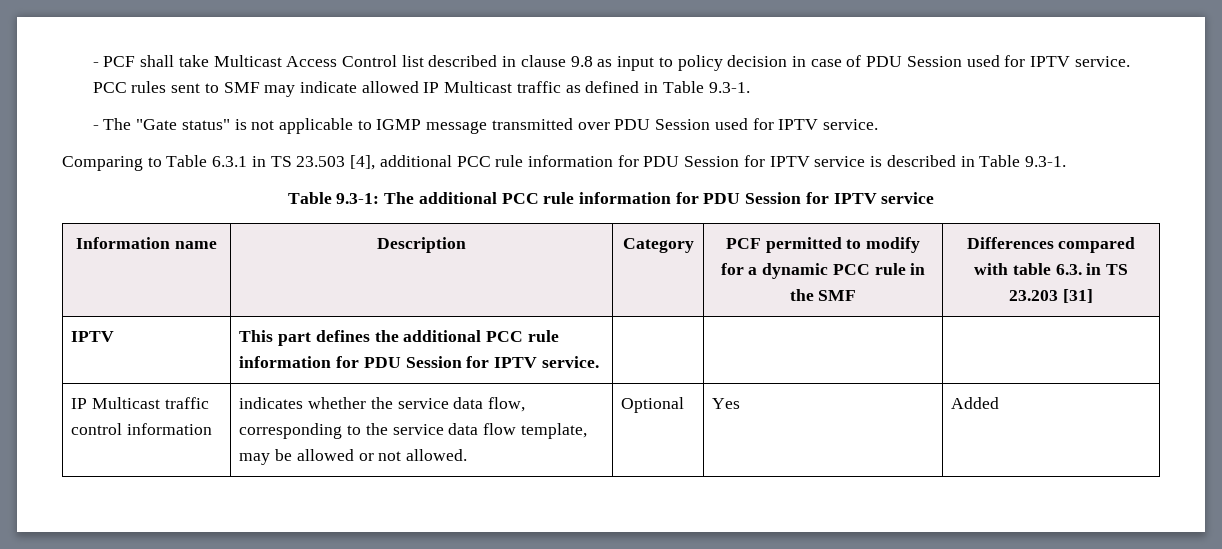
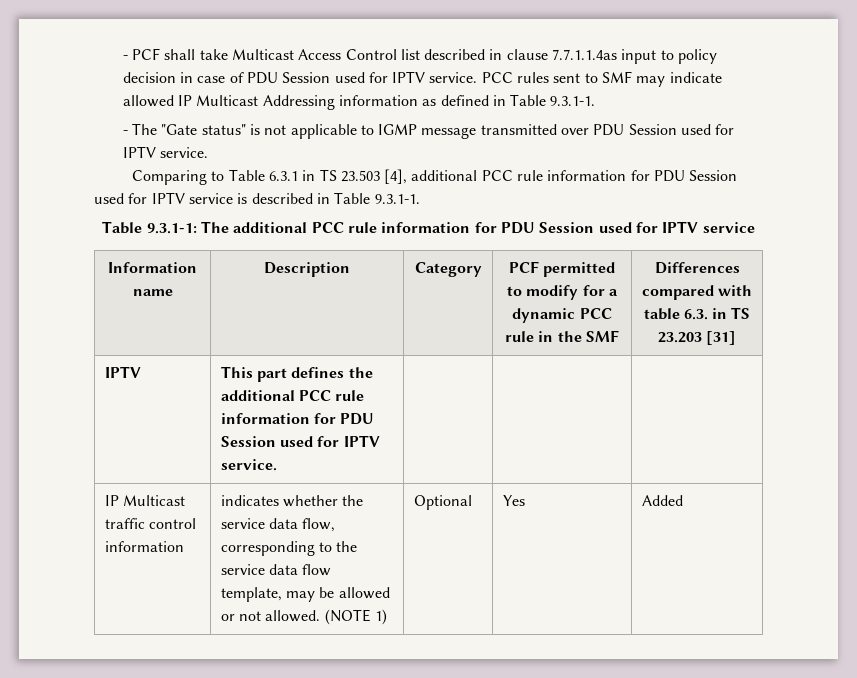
[570,56,613,67] 9.8 as -> [552,49,618,60] 7.7.1.1.4as
[516,81,561,93] traffic -> [262,95,418,110] Addressing information
[708,82,750,93] 9.3-1. -> [550,96,596,106] 9.3.1-1.
(740, 161) none -> [94,193,124,204] used
[1024,156,1066,167] [287,192,380,204] 9.3-1. // Table 9.3-1: -> [374,194,420,204] [102,221,197,234] 9.3.1-1. // Table 9.3.1-1:
(802, 198) none -> [598,222,632,233] used
(462, 362) none -> [279,436,313,447] used
(468, 455) none -> [324,609,387,625] (NOTE 1)

